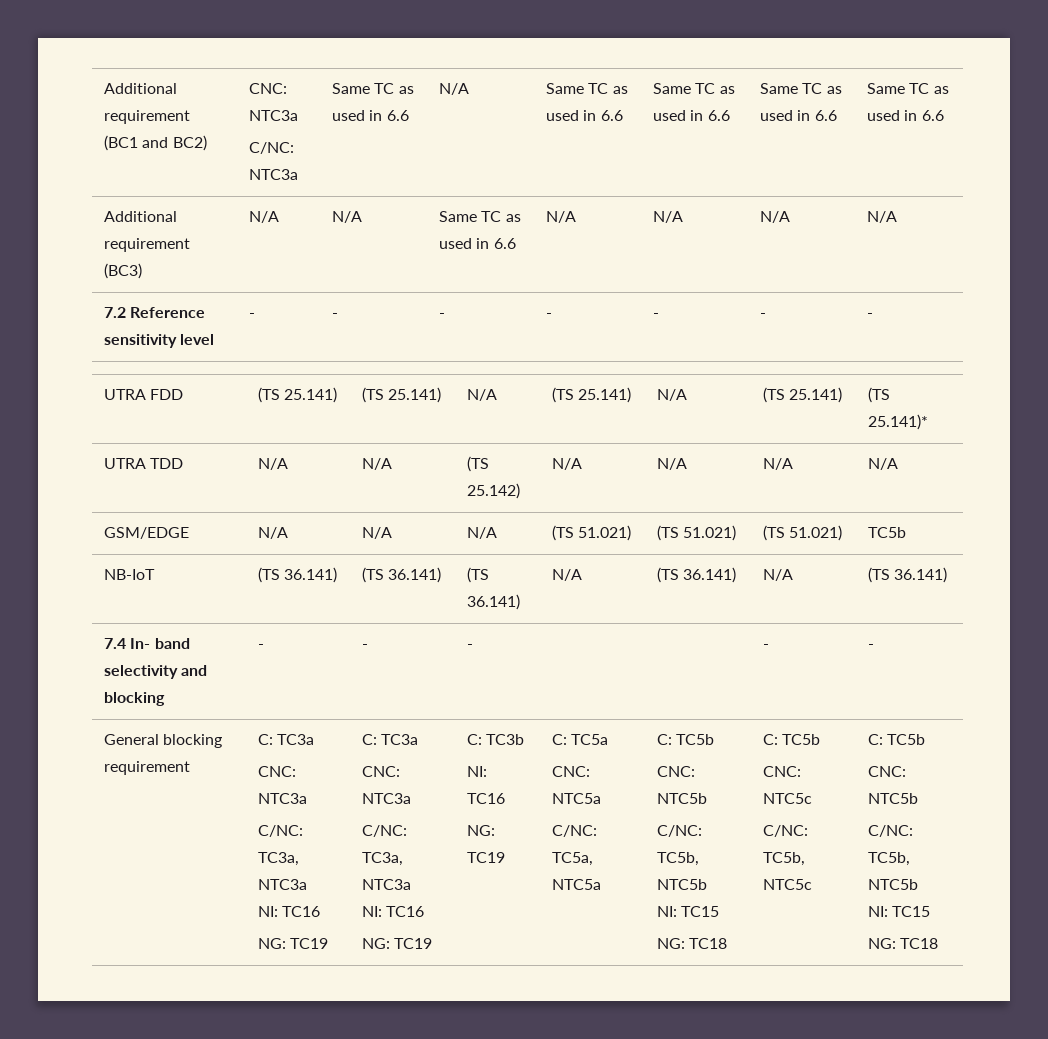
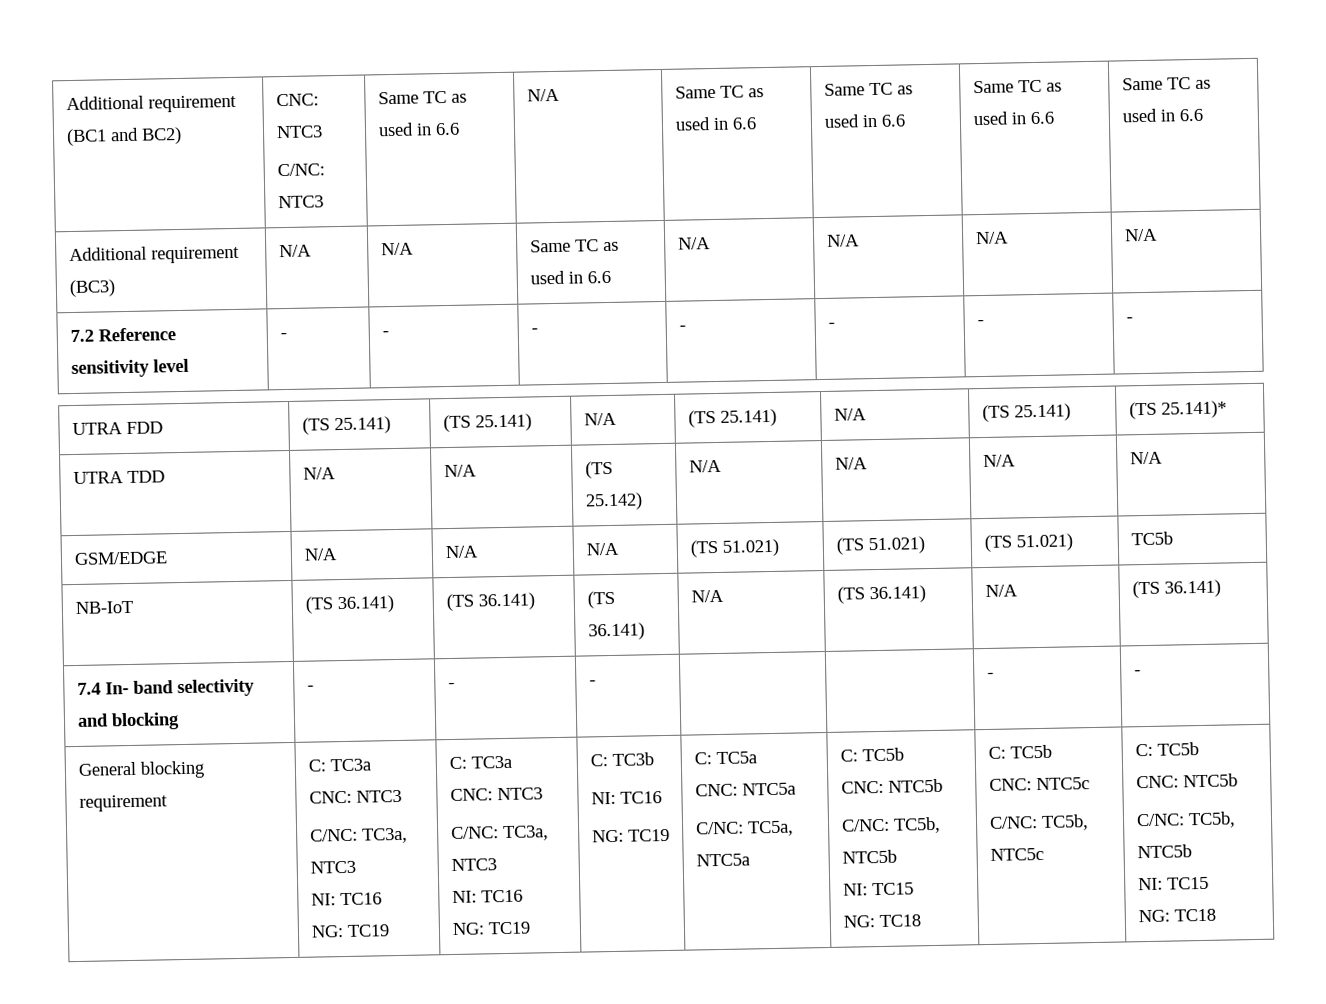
[249,110,299,121] [249,142,295,154] [249,169,299,180] NTC3a // C/NC: NTC3a -> [275,125,323,139] [276,163,325,177] [277,195,324,209] NTC3 // C/NC: NTC3
[258,793,308,804] [258,825,304,837] [258,852,300,866] [258,879,308,890] NTC3a // C/NC: TC3a, NTC3a -> [355,789,402,803] [309,827,408,844] [309,860,356,874] NTC3 // C/NC: TC3a, NTC3
[362,793,412,804] [362,825,408,837] [362,852,404,866] [362,879,412,890] NTC3a // C/NC: TC3a, NTC3a -> [496,787,543,801] [450,825,549,842] [450,858,497,872] NTC3 // C/NC: TC3a, NTC3

